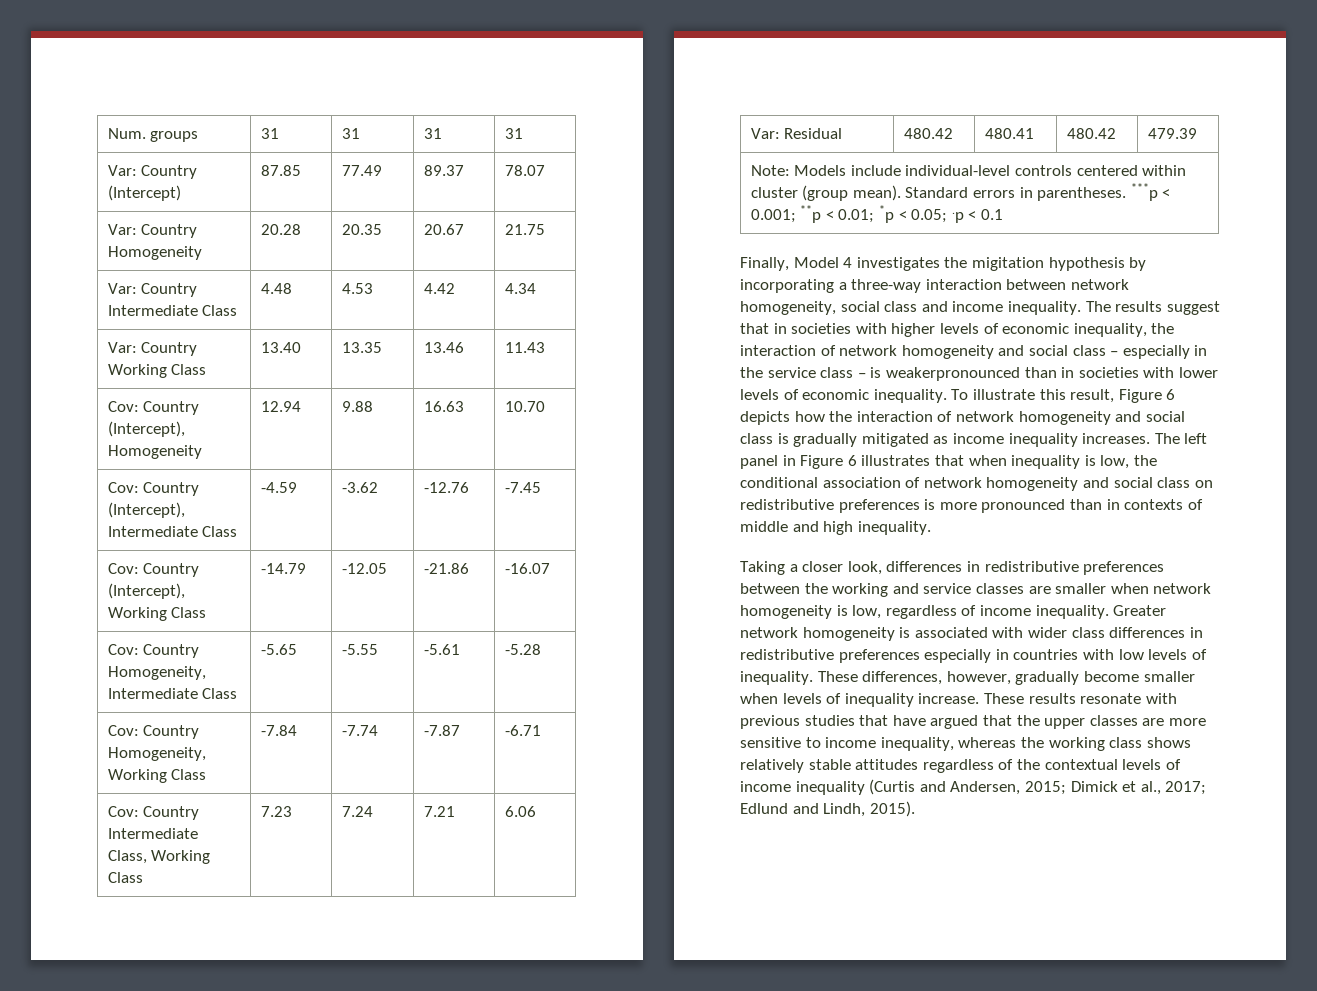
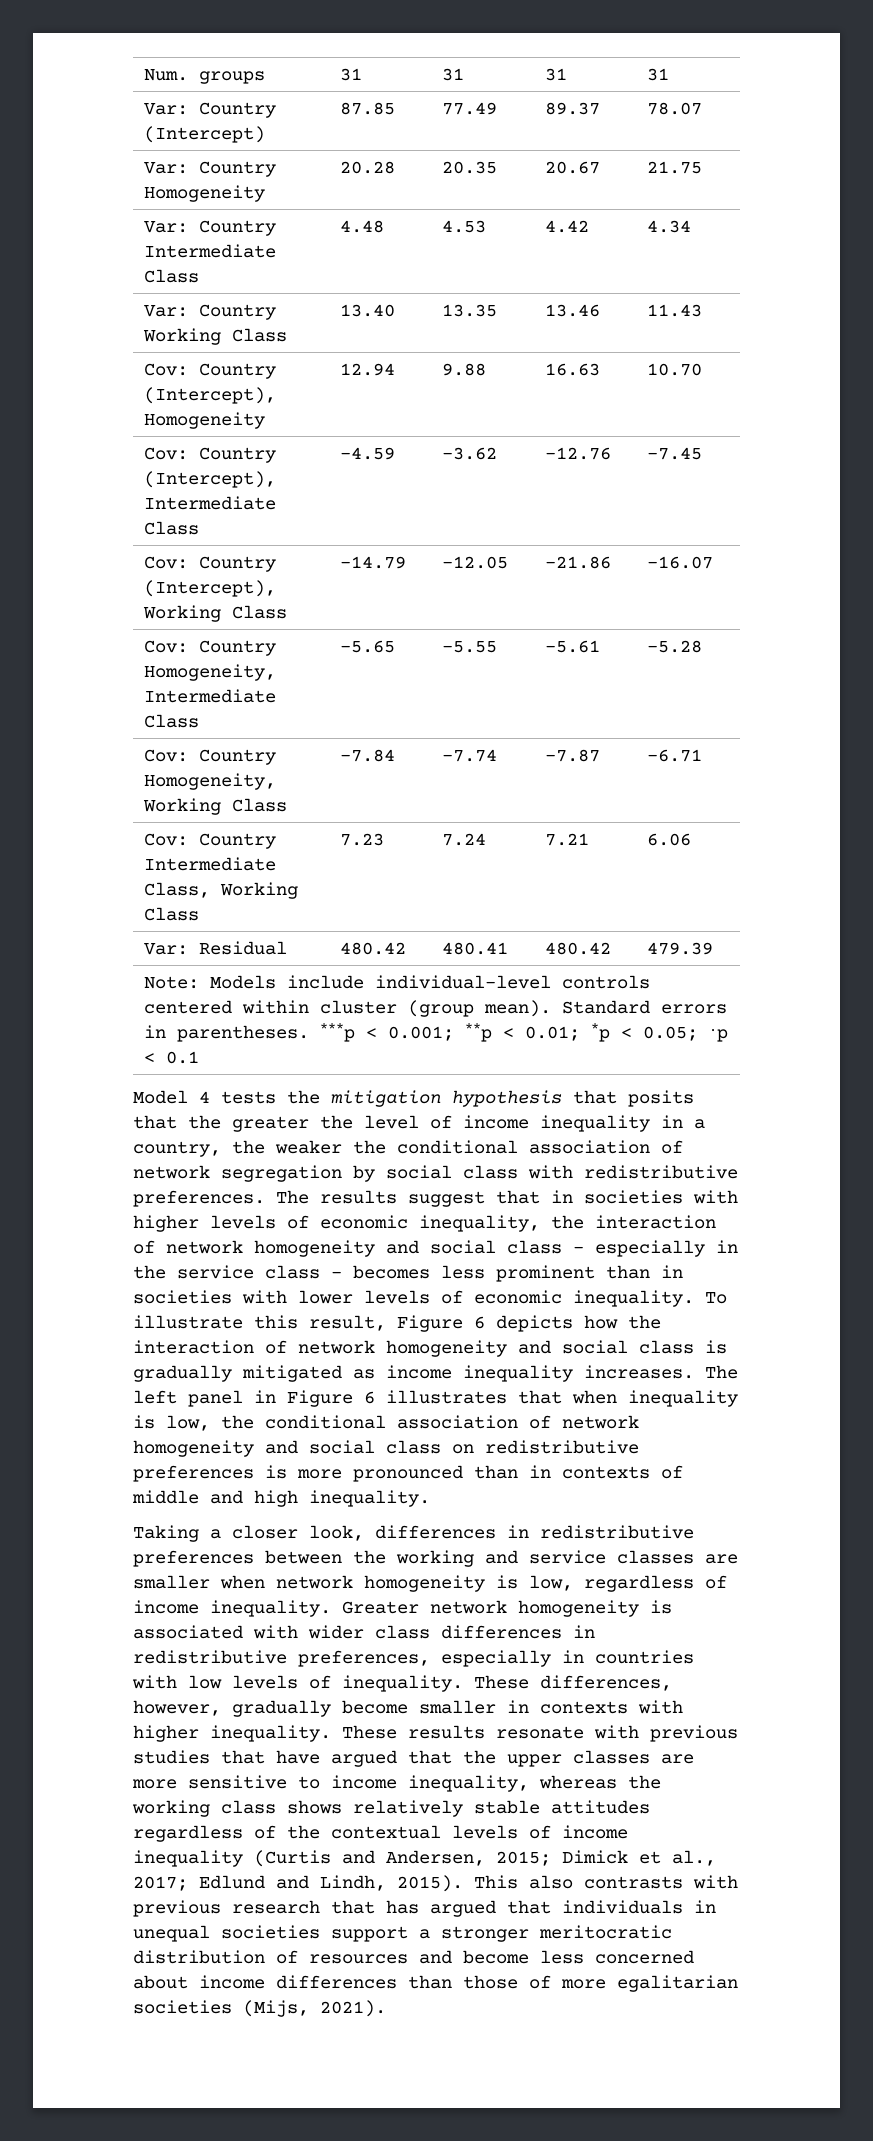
[740,257,789,271] Finally, -> (200, 1057) none
[856,257,1147,271] [740,279,1129,293] [740,301,1081,315] investigates the migitation hypothesis by incorporating a three-way interaction between network homogeneity, social class and income inequality. -> [221,1090,694,1107] [133,1115,705,1132] [133,1140,683,1157] [133,1165,738,1182] [133,1190,265,1207] tests the mitigation hypothesis that posits that the greater the level of income inequality in a country, the weaker the conditional association of network segregation by social class with redistributive preferences.
[870,367,1020,381] is weakerpronounced -> [353,1265,595,1282] becomes less prominent
[838,649,920,663] preferences -> [298,1650,430,1667] preferences,
[740,693,980,707] when levels of inequality increase. -> [507,1700,683,1714] [133,1725,331,1742] in contexts with higher inequality.
(915, 809) none -> [474,1875,738,1889] [133,1900,716,1917] [133,1925,672,1942] [133,1950,694,1964] [133,1975,738,1992] [133,2000,386,2017] This also contrasts with previous research that has argued that individuals in unequal societies support a stronger meritocratic distribution of resources and become less concerned about income differences than those of more egalitarian societies (Mijs, 2021).

